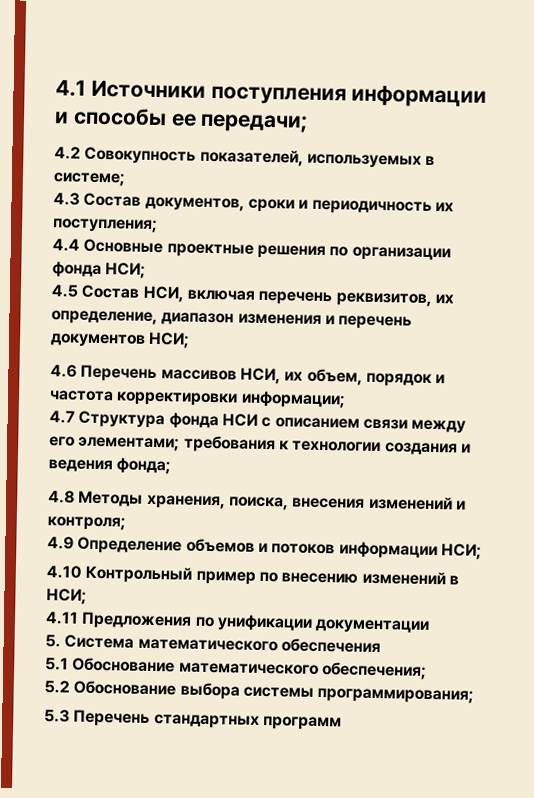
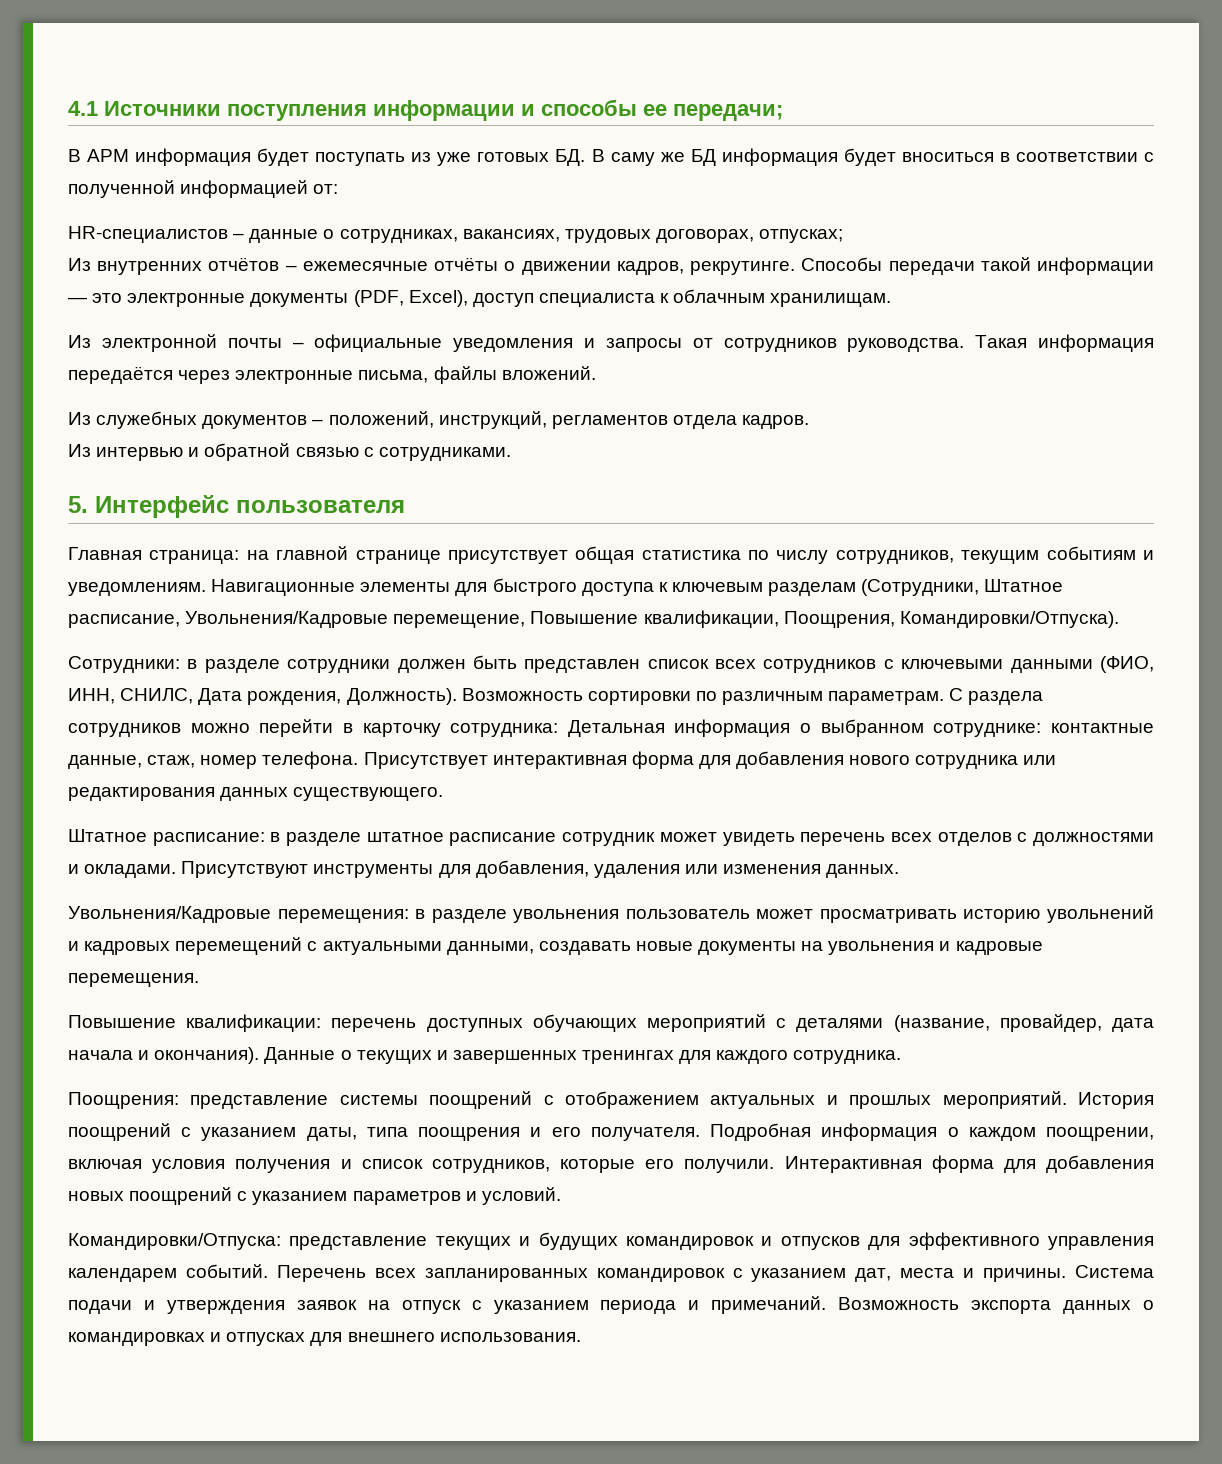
[54,146,436,169] [53,172,126,187] [53,192,454,215] [52,218,158,233] [52,238,451,262] [52,261,147,279] [51,284,454,307] [51,310,413,330] [50,331,191,349] [50,364,446,387] [49,390,346,409] [49,410,467,434] [49,435,471,456] [48,457,172,475] [48,490,466,511] [47,516,126,531] [47,536,482,560] [46,565,459,586] [46,588,87,605] [45,611,431,634] [45,634,381,654] [45,657,427,680] [44,680,475,704] [44,709,342,731] 4.2 Совокупность показателей, используемых в системе; // 4.3 Состав документов, сроки и периодичность их поступления; // 4.4 Основные проектные решения по организации фонда НСИ; // 4.5 Состав НСИ, включая перечень реквизитов, их определение, диапазон изменения и перечень документов НСИ; // 4.6 Перечень массивов НСИ, их объем, порядок и частота корректировки информации; // 4.7 Структура фонда НСИ с описанием связи между его элементами; требования к технологии создания и ведения фонда; // 4.8 Методы хранения, поиска, внесения изменений и контроля; // 4.9 Определение объемов и потоков информации НСИ; // 4.10 Контрольный пример по внесению изменений в НСИ; // 4.11 Предложения по унификации документации // 5. Система математического обеспечения // 5.1 Обоснование математического обеспечения; // 5.2 Обоснование выбора системы программирования; // 5.3 Перечень стандартных программ -> [68,148,1154,166] [68,180,339,198] [68,226,844,243] [68,257,1155,275] [68,289,892,307] [68,334,1155,352] [68,366,596,384] [68,411,810,429] [68,443,511,461] [68,495,405,518] [68,546,1154,564] [68,578,1064,596] [68,610,1119,628] [68,655,1154,673] [68,688,1044,705] [68,719,1154,737] [68,751,1057,769] [68,787,444,801] [68,829,1155,846] [68,860,900,878] [68,905,1154,923] [68,937,1043,955] [68,973,199,987] [68,1014,1155,1032] [68,1047,902,1064] [68,1091,1154,1109] [68,1123,1155,1141] [68,1155,1154,1173] [68,1187,561,1205] [68,1232,1154,1250] [68,1264,1154,1282] [68,1296,1155,1314] [68,1332,581,1346] В АРМ информация будет поступать из уже готовых БД. В саму же БД информация будет вноситься в соответствии с полученной информацией от: // HR-специалистов – данные о сотрудниках, вакансиях, трудовых договорах, отпусках; // Из внутренних отчётов – ежемесячные отчёты о движении кадров, рекрутинге. Способы передачи такой информации — это электронные документы (PDF, Excel), доступ специалиста к облачным хранилищам. // Из электронной почты – официальные уведомления и запросы от сотрудников руководства. Такая информация передаётся через электронные письма, файлы вложений. // Из служебных документов – положений, инструкций, регламентов отдела кадров. // Из интервью и обратной связью с сотрудниками. // 5. Интерфейс пользователя // Главная страница: на главной странице присутствует общая статистика по числу сотрудников, текущим событиям и уведомлениям. Навигационные элементы для быстрого доступа к ключевым разделам (Сотрудники, Штатное расписание, Увольнения/Кадровые перемещение, Повышение квалификации, Поощрения, Командировки/Отпуска). // Сотрудники: в разделе сотрудники должен быть представлен список всех сотрудников с ключевыми данными (ФИО, ИНН, СНИЛС, Дата рождения, Должность). Возможность сортировки по различным параметрам. С раздела сотрудников можно перейти в карточку сотрудника: Детальная информация о выбранном сотруднике: контактные данные, стаж, номер телефона. Присутствует интерактивная форма для добавления нового сотрудника или редактирования данных существующего. // Штатное расписание: в разделе штатное расписание сотрудник может увидеть перечень всех отделов с должностями и окладами. Присутствуют инструменты для добавления, удаления или изменения данных. // Увольнения/Кадровые перемещения: в разделе увольнения пользователь может просматривать историю увольнений и кадровых перемещений с актуальными данными, создавать новые документы на увольнения и кадровые перемещения. // Повышение квалификации: перечень доступных обучающих мероприятий с деталями (название, провайдер, дата начала и окончания). Данные о текущих и завершенных тренингах для каждого сотрудника. // Поощрения: представление системы поощрений с отображением актуальных и прошлых мероприятий. История поощрений с указанием даты, типа поощрения и его получателя. Подробная информация о каждом поощрении, включая условия получения и список сотрудников, которые его получили. Интерактивная форма для добавления новых поощрений с указанием параметров и условий. // Командировки/Отпуска: представление текущих и будущих командировок и отпусков для эффективного управления календарем событий. Перечень всех запланированных командировок с указанием дат, места и причины. Система подачи и утверждения заявок на отпуск с указанием периода и примечаний. Возможность экспорта данных о командировках и отпусках для внешнего использования.

